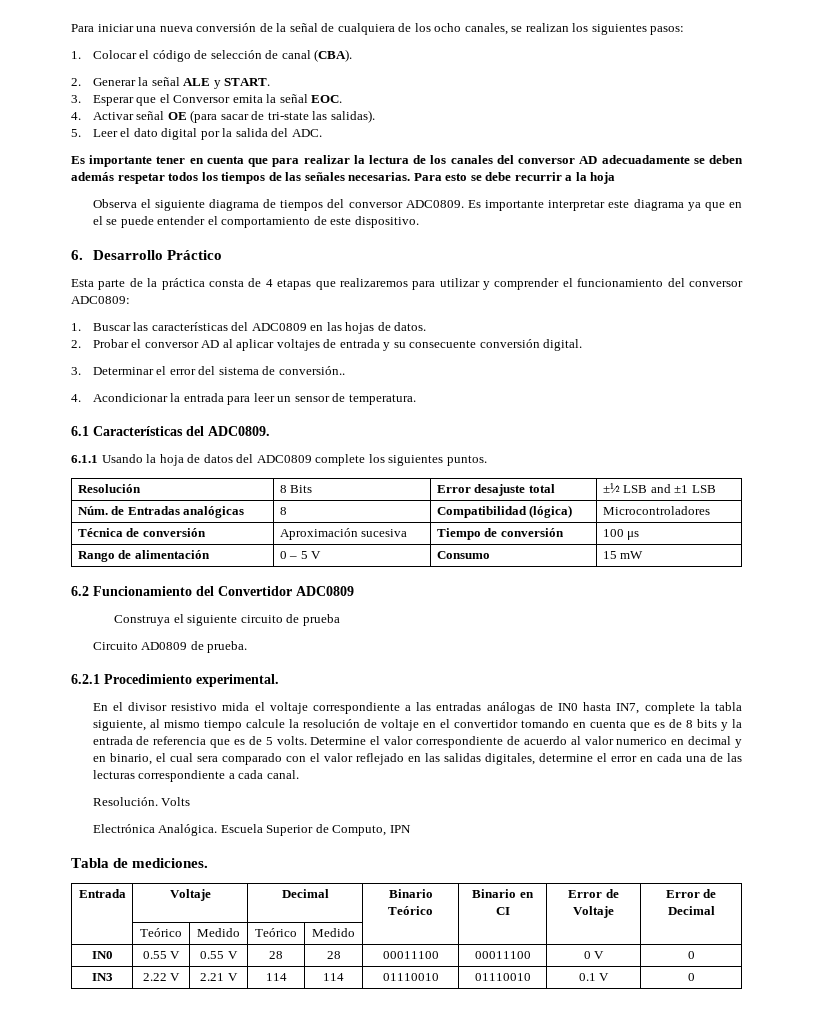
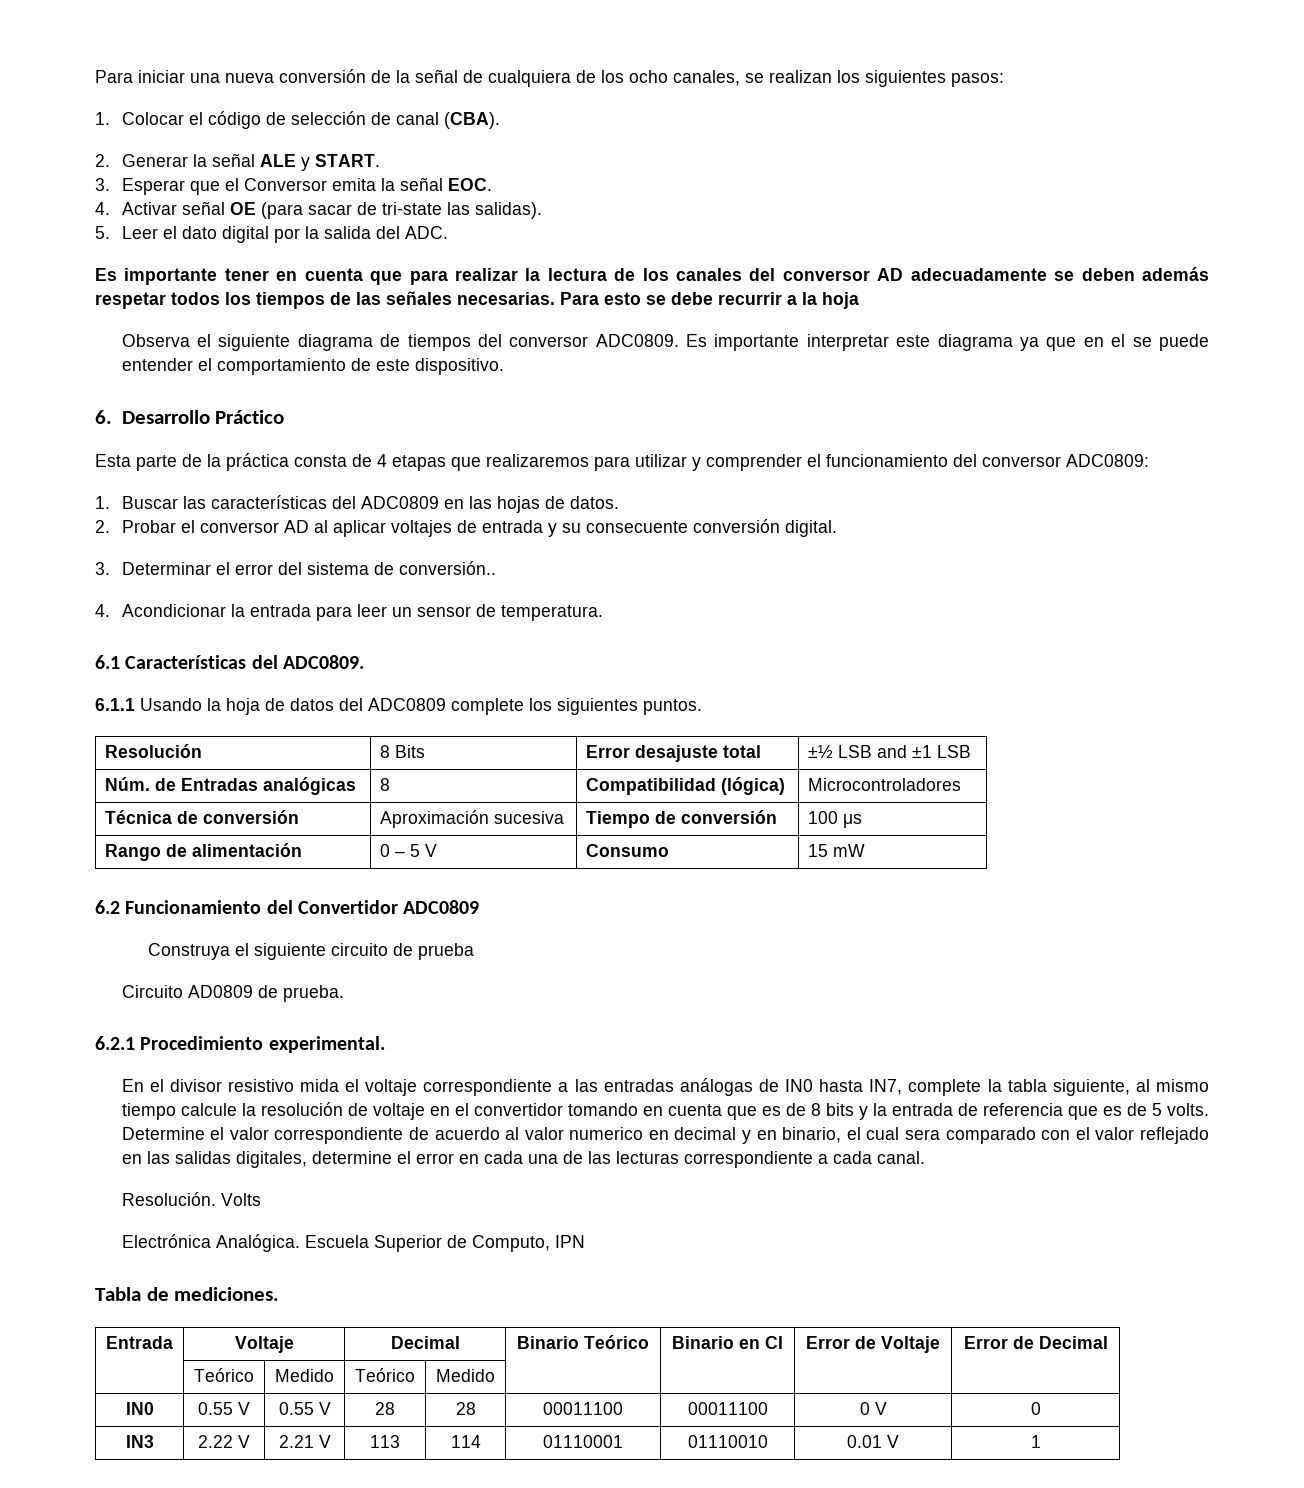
[265,973,287,981] [323,973,344,981] [382,973,439,981] [474,973,531,981] [578,973,610,981] [687,973,695,981] 114 | 114 | 01110010 | 01110010 | 0.1 V | 0 -> [370,1435,400,1448] [450,1435,481,1448] [543,1435,623,1448] [687,1435,768,1448] [847,1435,899,1448] [1030,1435,1041,1448] 113 | 114 | 01110001 | 01110010 | 0.01 V | 1

